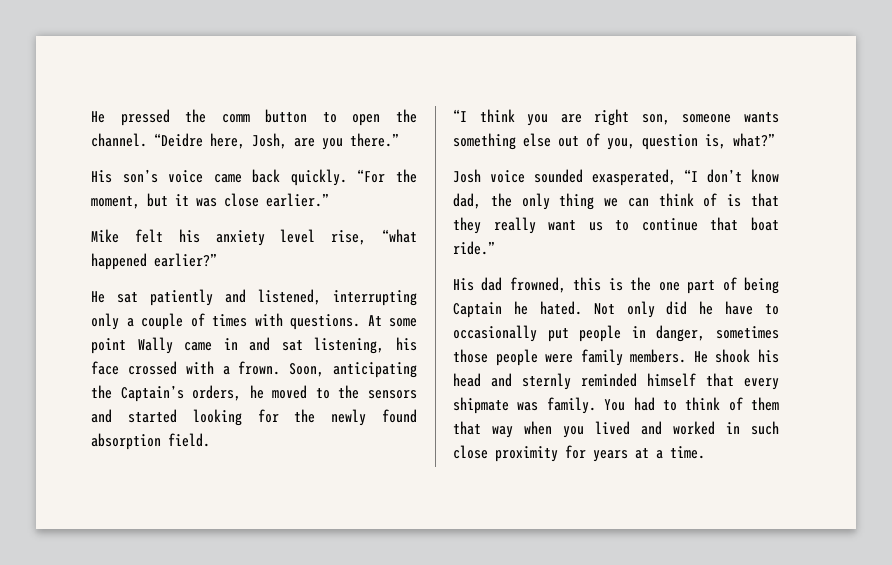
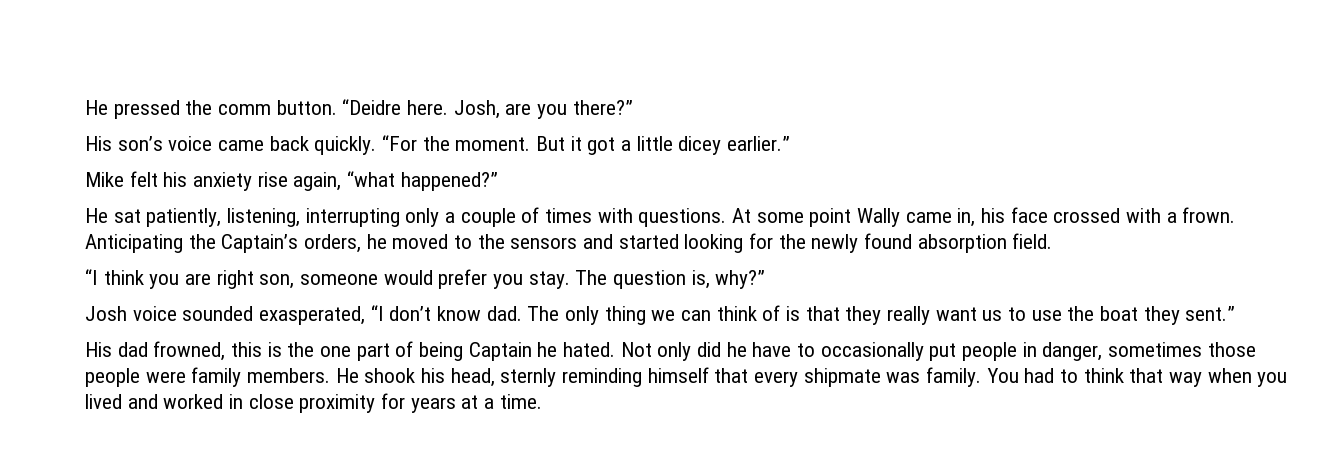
[265,109,417,126] [91,133,245,149] button to open the channel. “Deidre here, -> [276,99,449,115] button. “Deidre here.
[350,133,399,147] there.” -> [572,100,633,115] there?”
[91,193,259,209] moment, but it was close -> [455,136,722,155] moment. But it got a little dicey
[280,229,417,245] [91,253,217,270] level rise, “what happened earlier?” -> [257,171,498,191] rise again, “what happened?”
[150,289,321,306] patiently and listened, -> [146,208,301,227] patiently, listening,
[223,337,385,354] in and sat listening, -> [957,208,976,227] in,
[289,362,417,378] Soon, anticipating -> [85,234,183,253] Anticipating
[744,112,779,123] [453,133,635,150] wants something else out of you, -> [383,269,608,289] would prefer you stay. The
[733,133,775,147] what?” -> [715,270,766,289] why?”
[453,193,512,209] dad, the -> [486,306,560,321] dad. The
[641,217,779,231] [453,241,495,255] continue that boat ride.” -> [1031,306,1236,325] use the boat they sent.”
[453,373,637,390] head and sternly reminded -> [450,368,643,387] head, sternly reminding
[728,397,779,411] of them -> (1124, 375) none
[751,421,779,435] such -> (244, 401) none

